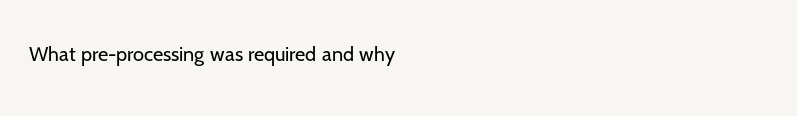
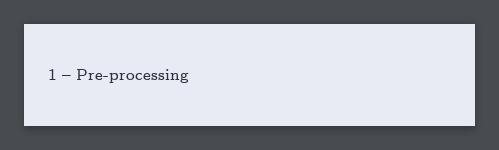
[29,46,395,66] What pre-processing was required and why -> [48,69,189,83] 1 – Pre-processing

